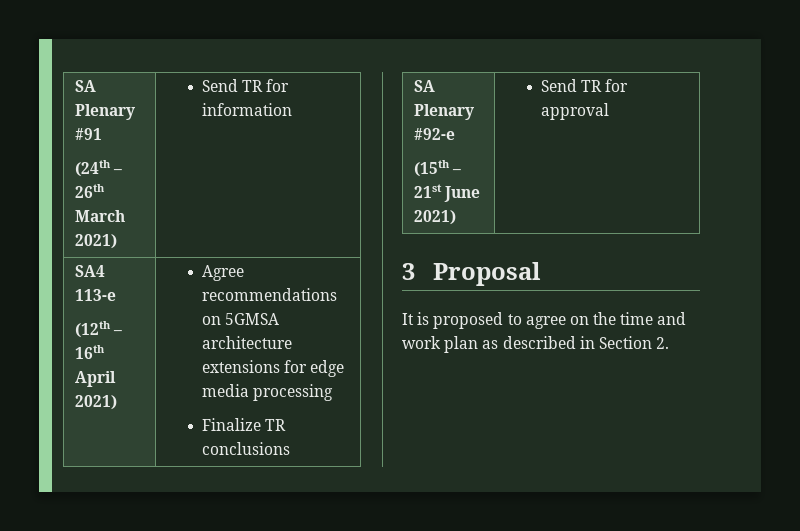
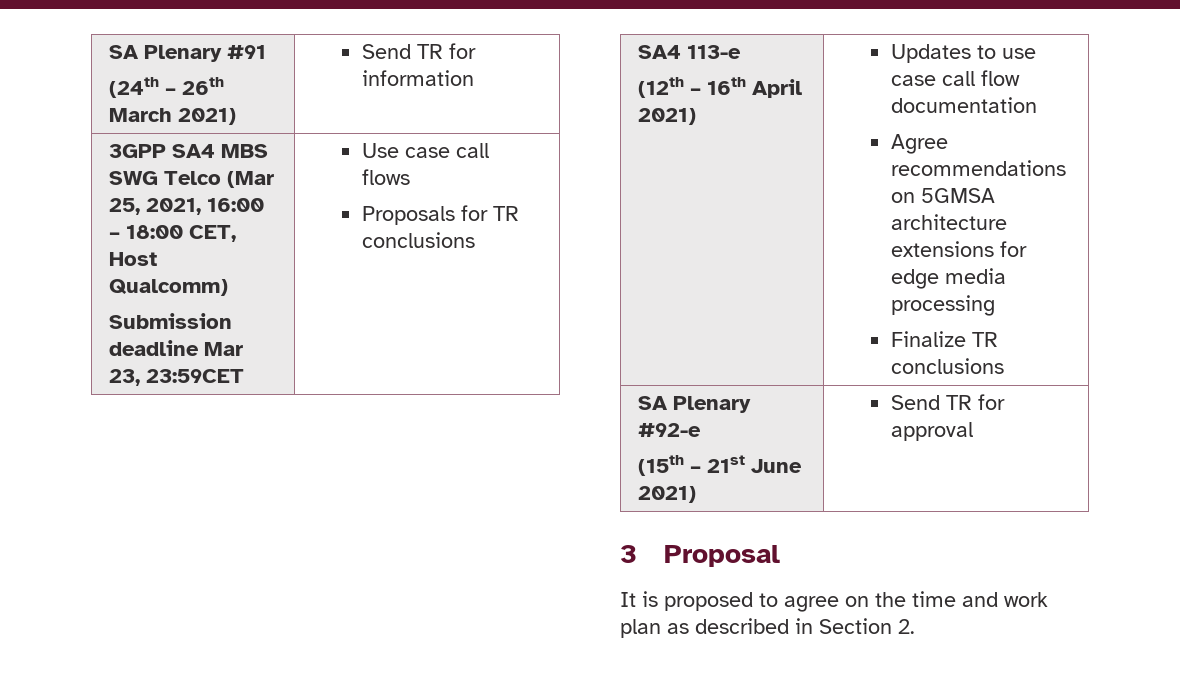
(293, 109) none -> [108,144,268,158] [108,171,274,188] [108,198,264,215] [108,225,236,242] [108,252,157,266] [108,279,228,296] [108,313,232,329] [108,340,243,356] [108,369,244,386] [361,143,489,158] [361,169,410,185] [361,205,519,225] [361,232,475,248] // 3GPP SA4 MBS SWG Telco (Mar 25, 2021, 16:00 – 18:00 CET, Host Qualcomm) // Submission deadline Mar 23, 23:59CET | Use case call flows // Proposals for TR conclusions
(117, 402) none -> [890,44,1036,63] [890,70,1020,86] [890,97,1037,113] Updates to use case call flow documentation //

